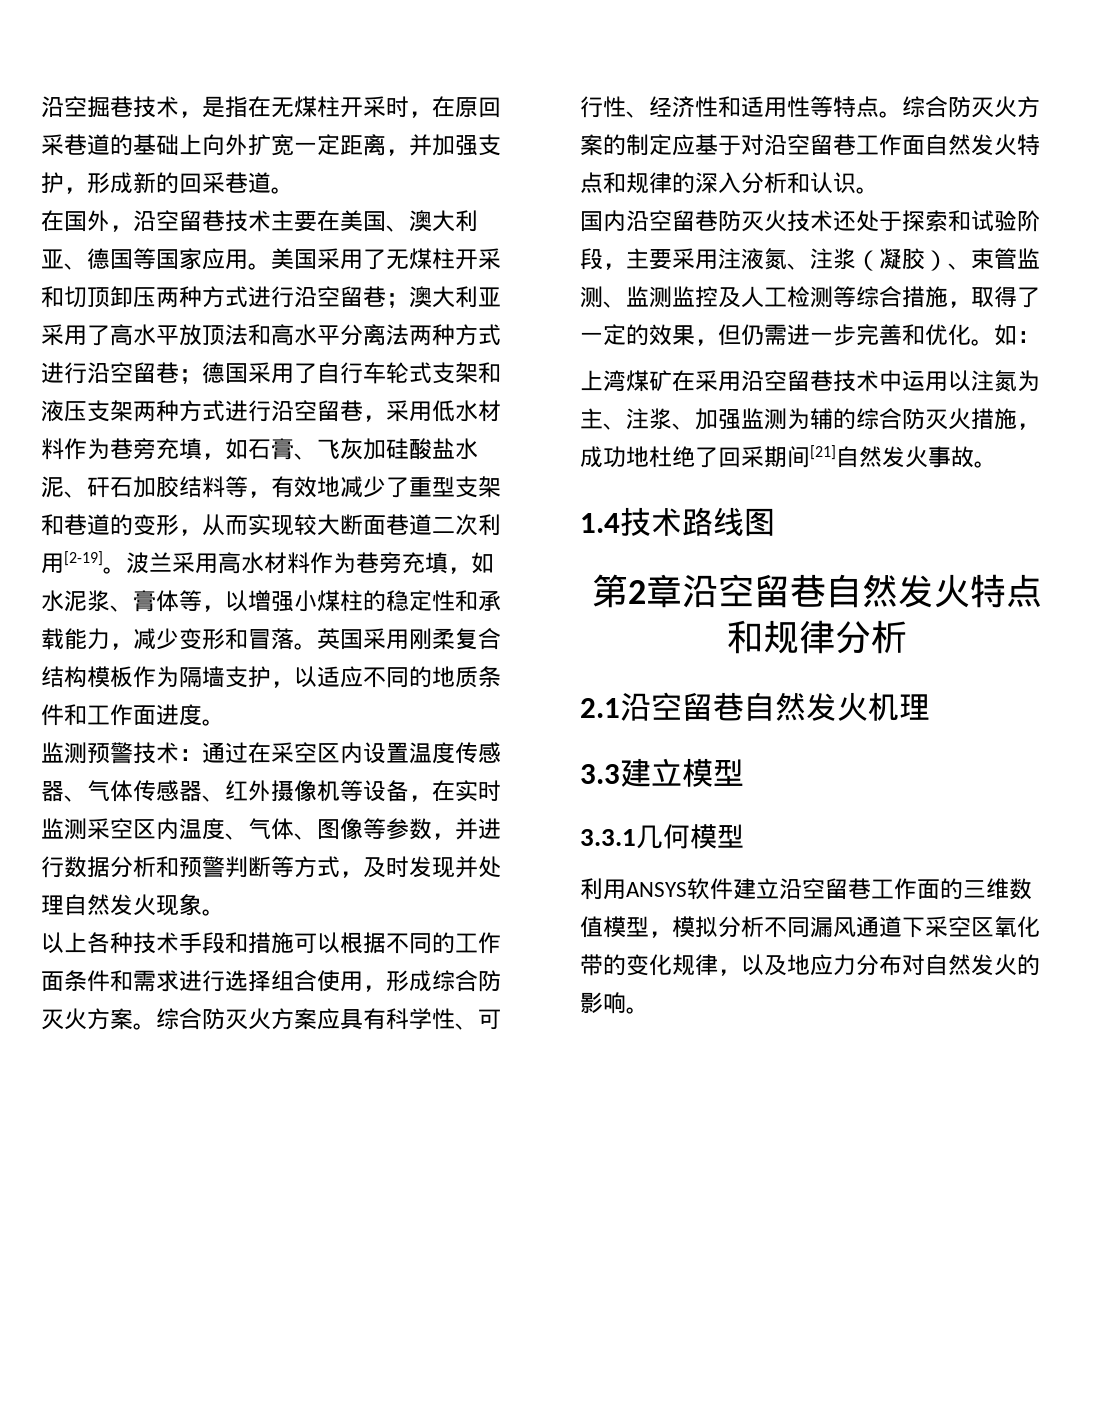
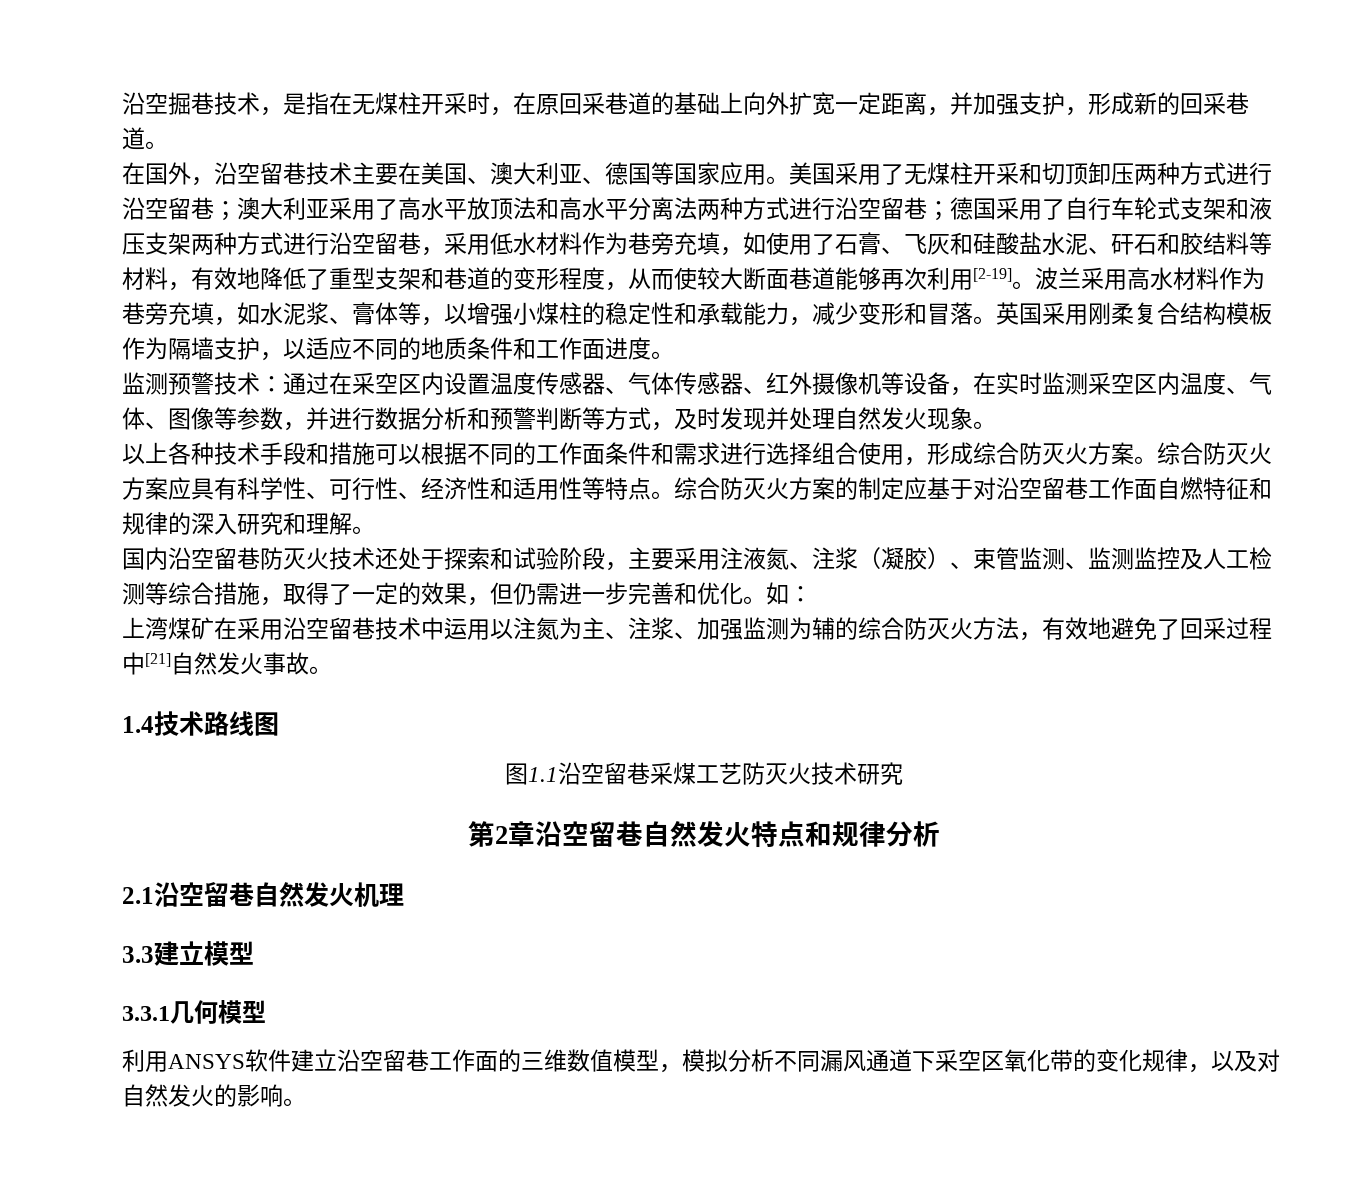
(248, 449) none -> [766,232,835,255] 使用了
[363,438,386,460] 加 -> [950,232,973,255] 和
[133,476,156,498] 加 -> [1157,232,1180,255] 和
[248,476,386,498] ，有效地减少 -> [122,267,306,291] 材料，有效地降低
[179,514,294,536] ，从而实现 -> [559,267,697,291] 程度，从而使
[432,517,455,533] 二 -> [835,267,904,290] 能够再
[948,134,1040,156] [580,172,603,193] 然发火特点 -> [1180,477,1249,500] 燃特征
[741,172,856,194] 分析和认识 -> [237,512,352,535] 研究和理解
[971,408,1040,430] [580,446,810,468] 措施，成功地杜绝了回采期间 -> [973,617,1272,641] [122,652,145,675] 方法，有效地避免了回采过程中
(775, 522) none -> [505,762,903,785] // 图1.1沿空留巷采煤工艺防灭火技术研究
[787,954,902,976] 地应力分布 -> (1257, 1061) none

